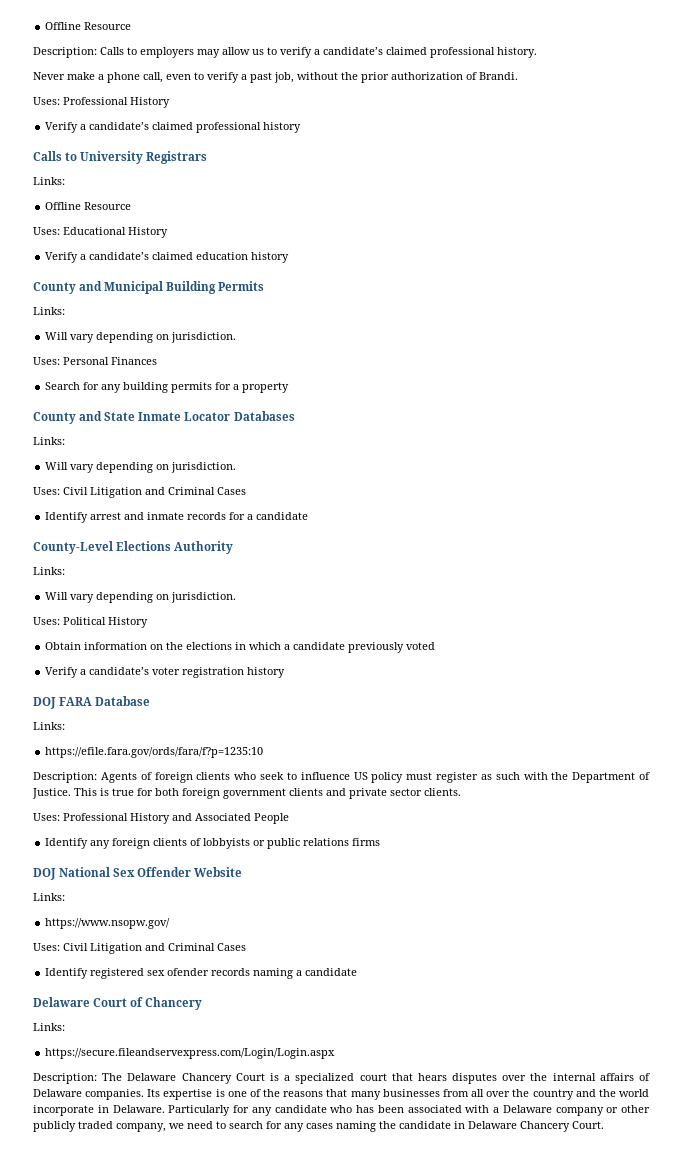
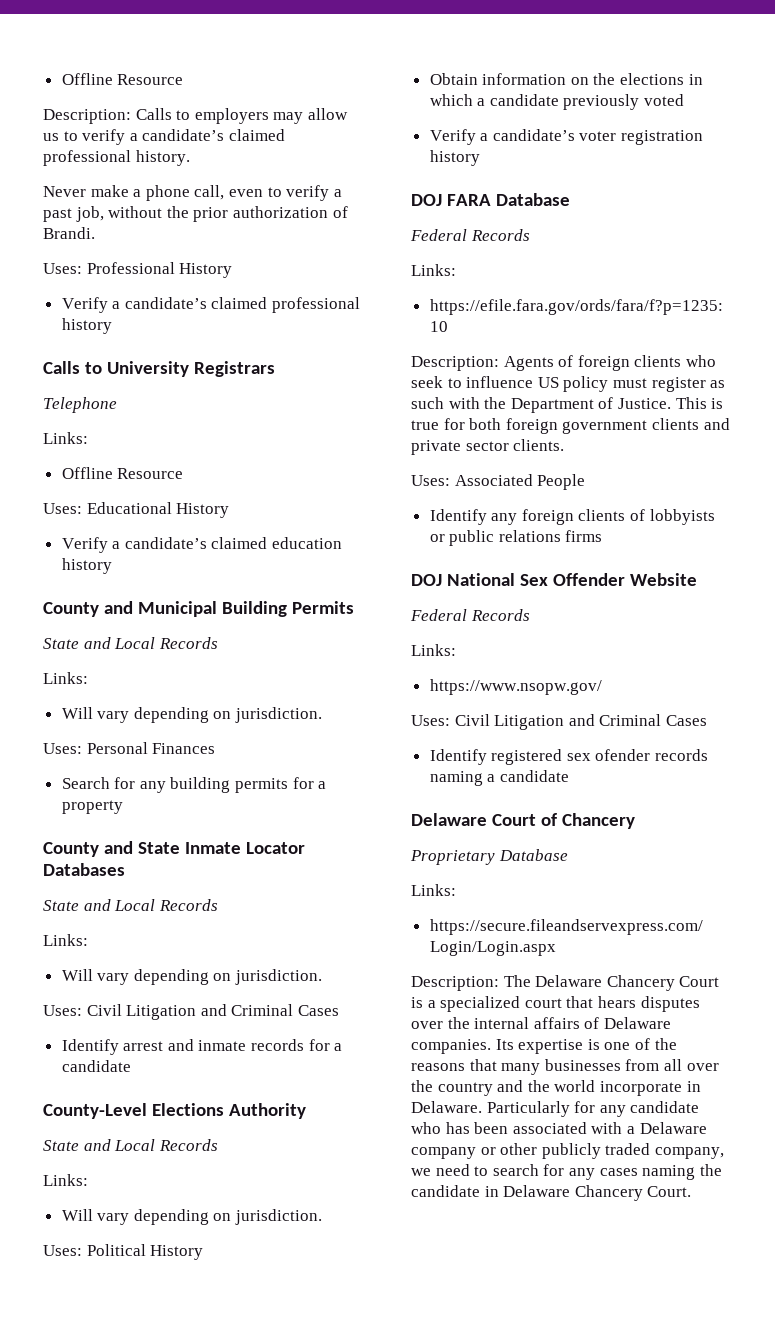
(208, 157) none -> [43,397,117,413] // Telephone
(265, 286) none -> [43,637,218,649] // State and Local Records
(295, 416) none -> [43,899,218,911] // State and Local Records
(234, 547) none -> [43,1139,218,1151] // State and Local Records
(151, 701) none -> [410,229,530,241] // Federal Records
[63,813,192,824] Professional History and -> (450, 480) none
(243, 872) none -> [410,609,530,621] // Federal Records
(203, 1003) none -> [410,849,568,865] // Proprietary Database

